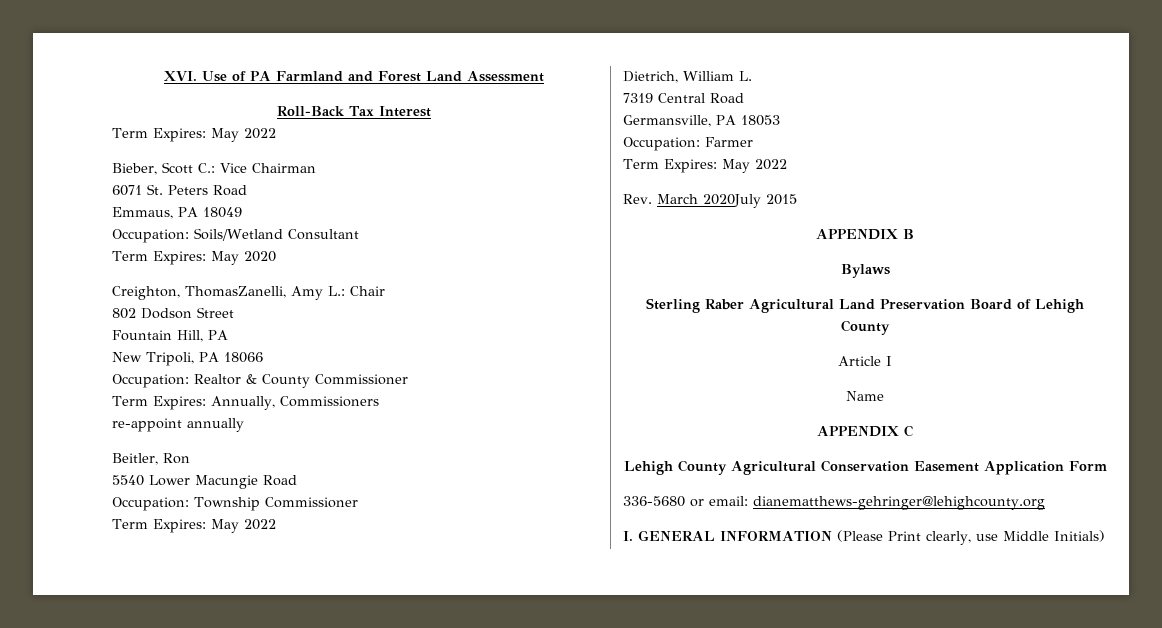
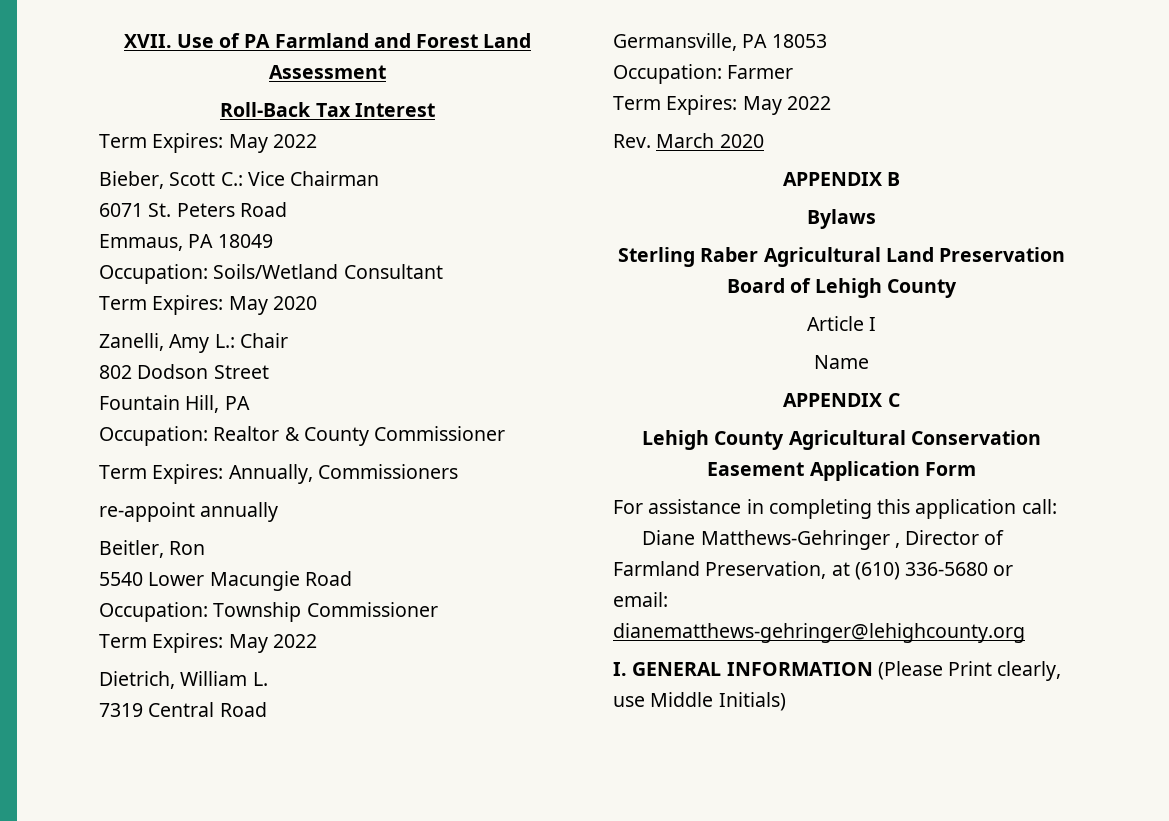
[164,71,198,81] XVI. -> [123,34,172,48] XVII.
[112,286,286,300] Creighton, ThomasZanelli, -> [99,333,164,351] Zanelli,
[112,352,263,366] // New Tripoli, PA 18066 -> (250, 403) none
[702,194,797,208] 2020July 2015 -> [719,134,764,148] 2020
(1107, 466) none -> [613,499,1057,519] [642,530,1005,550] [613,561,900,580] For assistance in completing this application call: // Diane Matthews-Gehringer , Director of Farmland Preservation, at (610)

